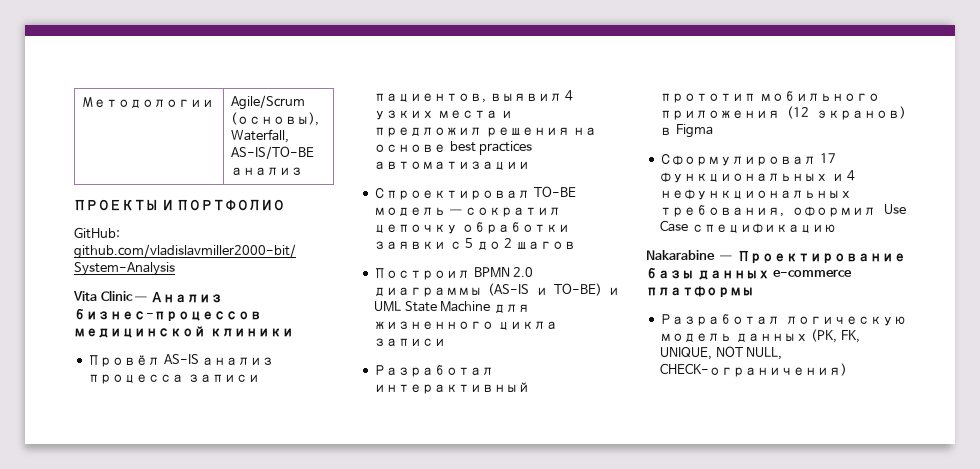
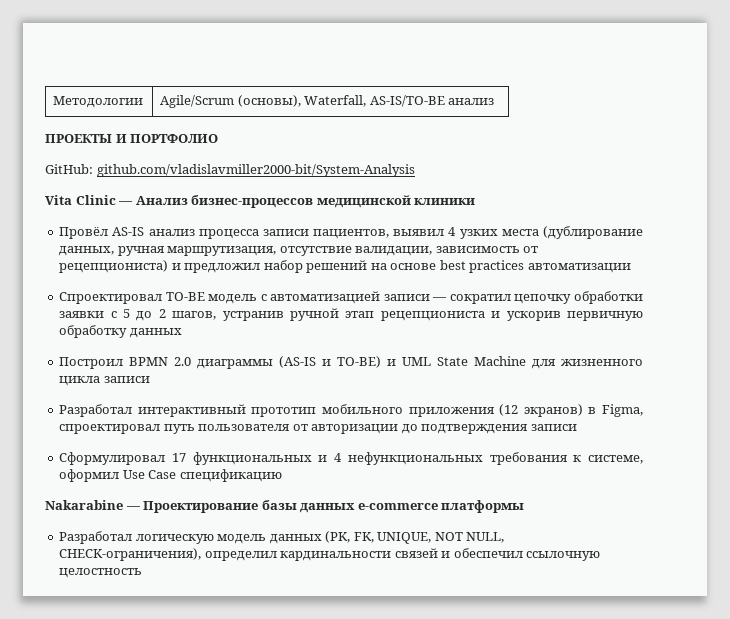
[501,110,514,118] [374,127,570,137] и предложил решения -> [543,226,644,239] [59,246,539,256] [59,260,368,273] (дублирование данных, ручная маршрутизация, отсутствие валидации, зависимость от рецепциониста) и предложил набор решений
(447, 211) none -> [260,291,430,304] с автоматизацией записи
[515,241,576,249] шагов -> [172,308,643,321] [59,325,182,338] шагов, устранив ручной этап рецепциониста и ускорив первичную обработку данных
[675,124,713,138] Figma -> [601,404,643,417] [59,424,577,434] Figma, спроектировал путь пользователя от авторизации до подтверждения записи
[660,205,785,217] требования, -> [489,452,643,465] требования к системе,
[660,363,848,377] CHECK-ограничения) -> [59,548,601,561] [59,568,143,578] CHECK-ограничения), определил кардинальности связей и обеспечил ссылочную целостность

